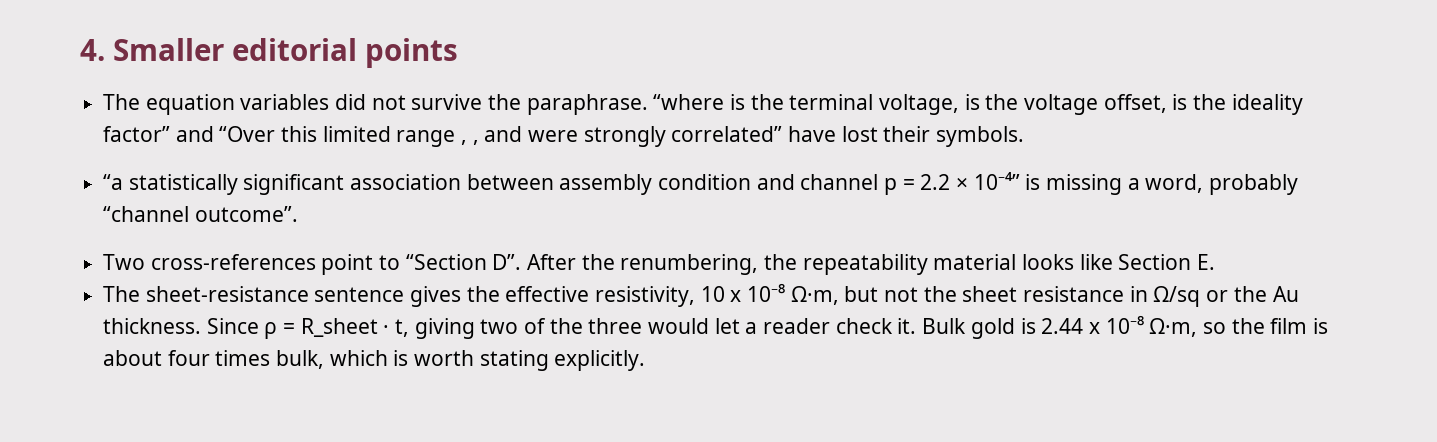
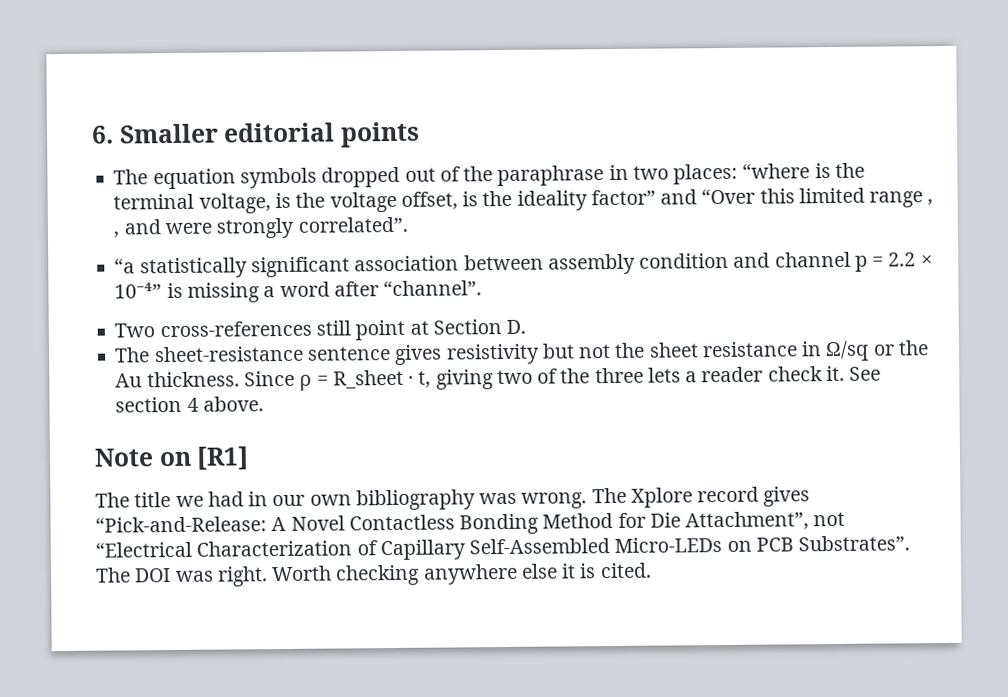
[80,39,105,61] 4. -> [91,125,114,144] 6.
[240,94,648,115] variables did not survive the paraphrase. -> [239,163,739,189] symbols dropped out of the paraphrase in two places:
[671,126,1025,147] correlated” have lost their symbols. -> [297,216,408,233] correlated”.
[1145,174,1299,195] [103,206,298,222] [103,254,1216,275] [103,283,839,307] word, probably “channel outcome”. // Two cross-references point to “Section D”. After the renumbering, the repeatability material looks like Section E. // The sheet-resistance sentence gives the effective resistivity, 10 x 10⁻⁸ Ω·m, -> [279,280,483,298] [114,319,527,341] [114,343,540,365] word after “channel”. // Two cross-references still point at Section D. // The sheet-resistance sentence gives resistivity
[648,318,740,334] would let -> [647,367,681,383] lets
[922,315,1328,339] [103,350,646,371] Bulk gold is 2.44 x 10⁻⁸ Ω·m, so the film is about four times bulk, which is worth stating explicitly. -> [849,366,882,381] [115,396,264,413] [94,446,250,470] [95,486,811,511] [95,511,846,535] [95,535,911,561] [95,562,652,587] See section 4 above. // Note on [R1] // The title we had in our own bibliography was wrong. The Xplore record gives “Pick-and-Release: A Novel Contactless Bonding Method for Die Attachment”, not “Electrical Characterization of Capillary Self-Assembled Micro-LEDs on PCB Substrates”. The DOI was right. Worth checking anywhere else it is cited.

